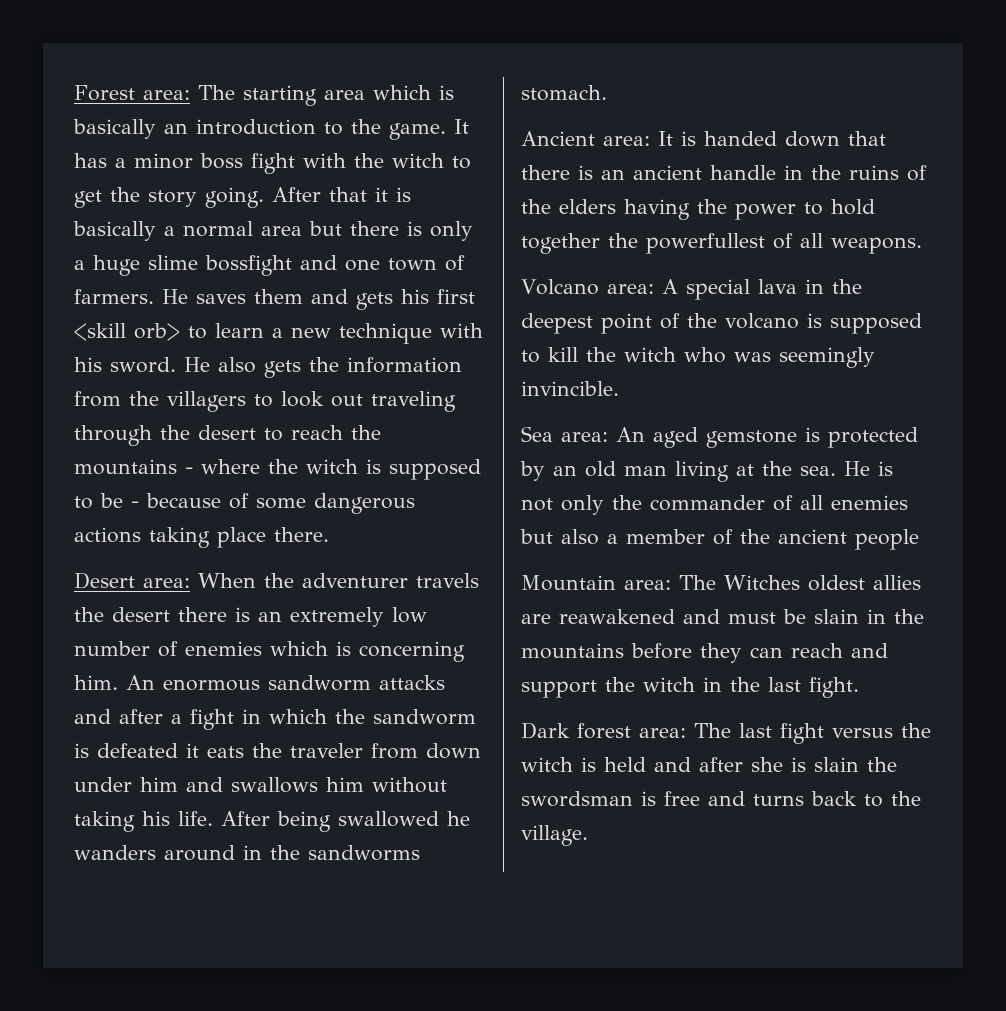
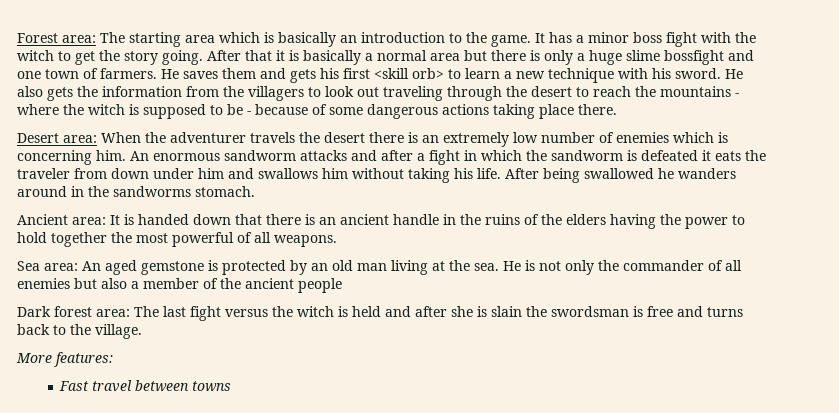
[646,233,765,254] powerfullest -> [136,232,234,247] most powerful
[521,279,862,300] [521,313,922,334] [521,347,875,368] [521,381,619,396] // Volcano area: A special lava in the deepest point of the volcano is supposed to kill the witch who was seemingly invincible. -> (337, 241) none
[521,575,921,591] [521,609,924,624] [521,643,888,663] [521,677,859,698] // Mountain area: The Witches oldest allies are reawakened and must be slain in the mountains before they can reach and support the witch in the last fight. -> (342, 285) none
(588, 835) none -> [16,352,113,367] [59,380,232,392] // More features: // Fast travel between towns

